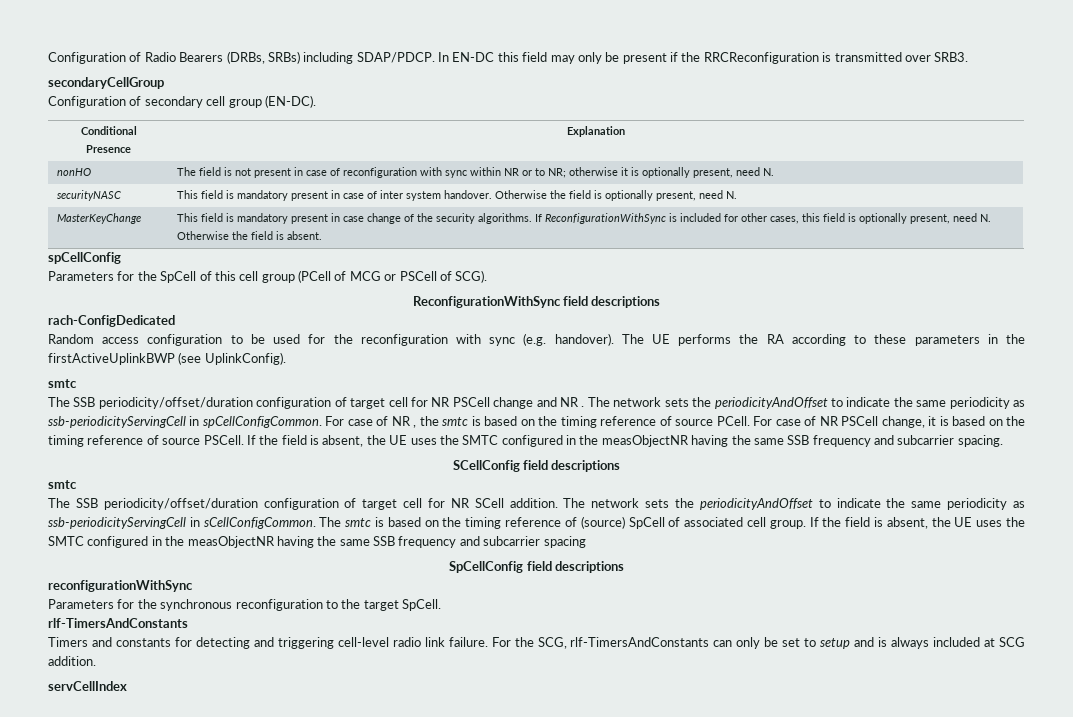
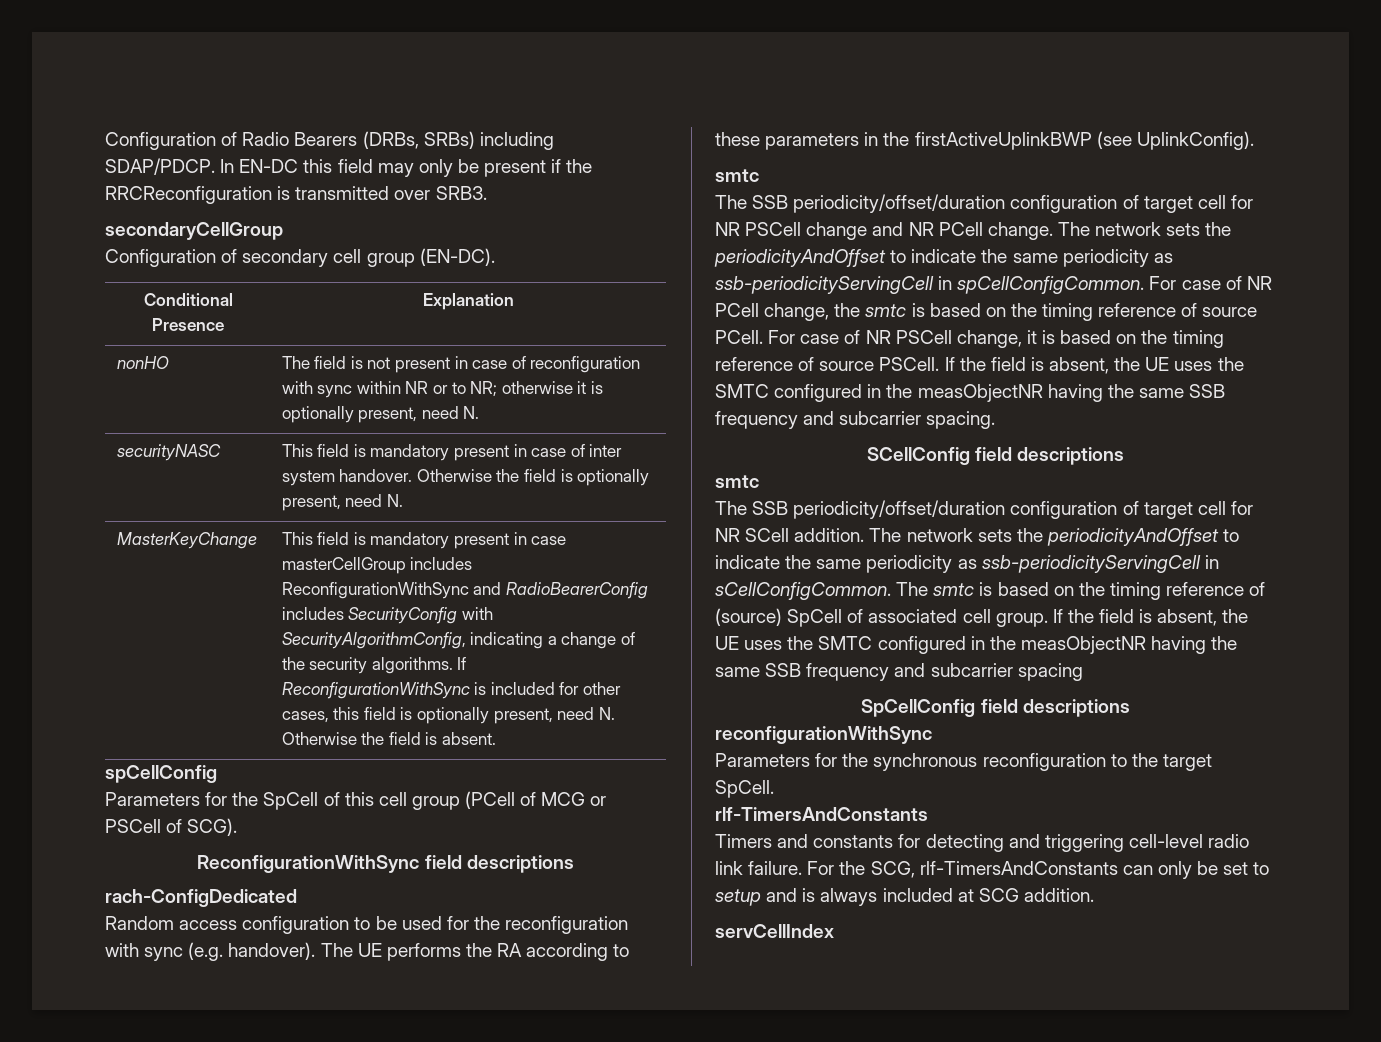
(365, 219) none -> [281,557,473,574] [281,582,648,599] [281,607,493,624] [281,632,557,649] masterCellGroup includes ReconfigurationWithSync and RadioBearerConfig includes SecurityConfig with SecurityAlgorithmConfig, indicating a
[581,406,585,407] . -> [938,222,1053,240] PCell change.
[413,425,417,428] , -> [715,303,830,321] PCell change,

